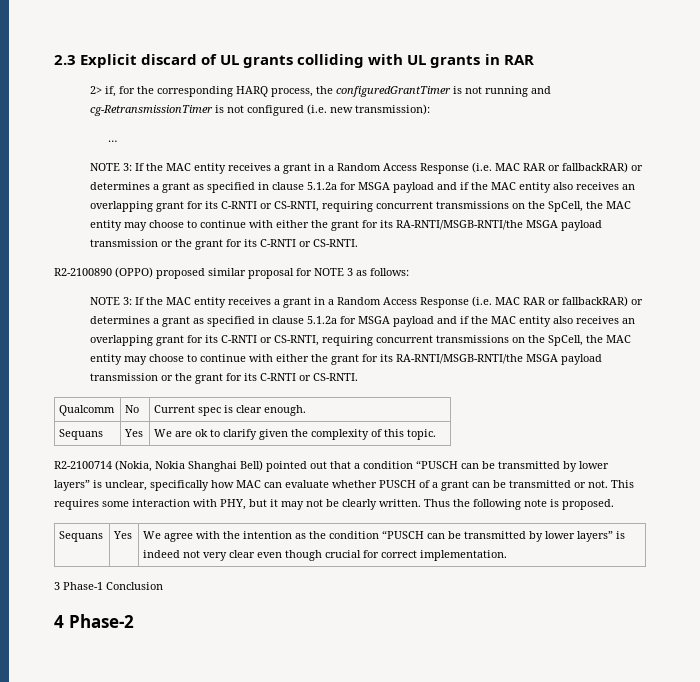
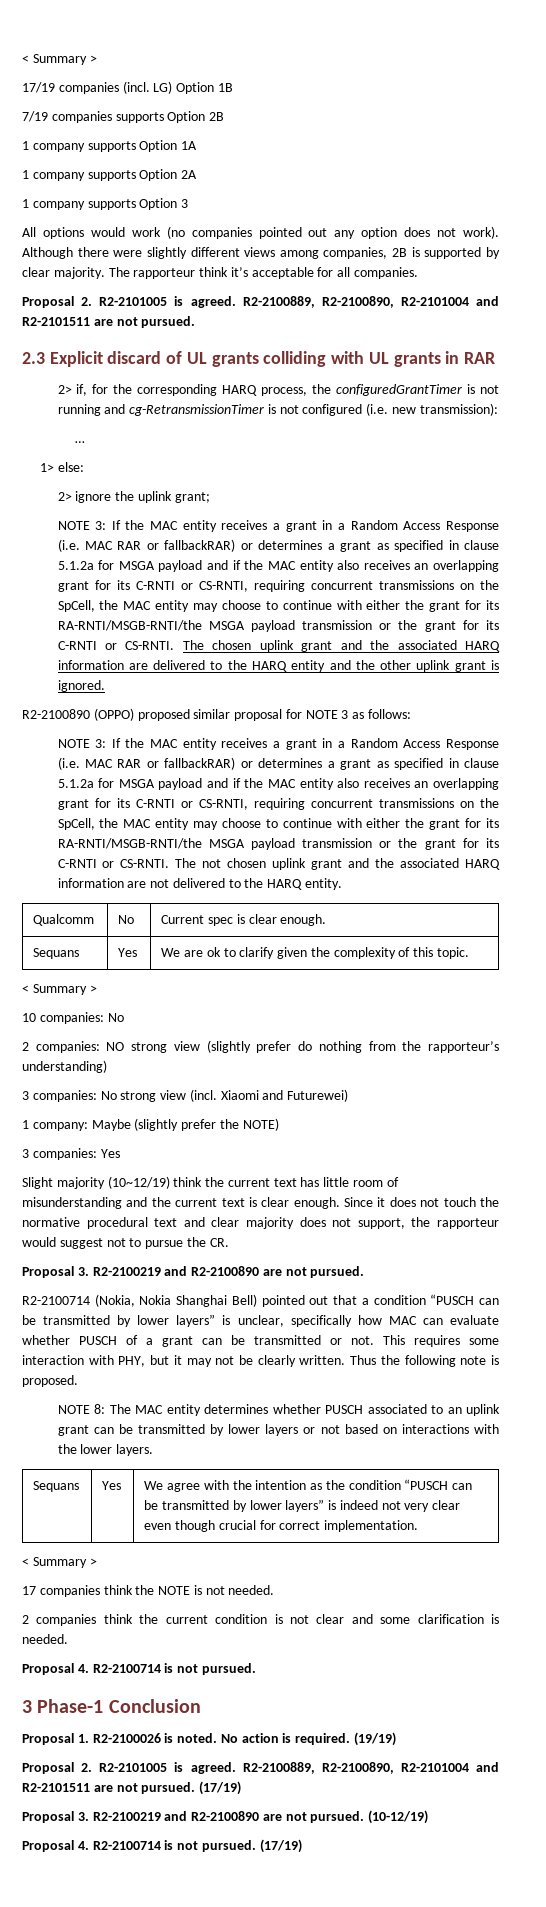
(54, 60) none -> [22,54,97,65] [22,81,233,94] [22,111,225,123] [22,140,198,152] [22,169,198,181] [22,198,189,210] [22,226,500,239] [22,247,500,259] [22,267,419,279] [22,296,499,308] [22,316,196,328] < Summary > // 17/19 companies (incl. LG) Option 1B // 7/19 companies supports Option 2B // 1 company supports Option 1A // 1 company supports Option 2A // 1 company supports Option 3 // All options would work (no companies pointed out any option does not work). Although there were slightly different views among companies, 2B is supported by clear majority. The rapporteur think it’s acceptable for all companies. // Proposal 2. R2-2101005 is agreed. R2-2100889, R2-2100890, R2-2101004 and R2-2101511 are not pursued. //
(117, 141) none -> [39,462,84,472] [57,491,210,503] // 1> else: // 2> ignore the uplink grant;
(358, 243) none -> [182,640,501,652] [57,660,500,672] [57,680,105,692] The chosen uplink grant and the associated HARQ information are delivered to the HARQ entity and the other uplink grant is ignored.
(358, 377) none -> [175,858,500,870] [57,878,342,890] The not chosen uplink grant and the associated HARQ information are not delivered to the HARQ entity.
(437, 434) none -> [22,984,97,995] [22,1012,124,1024] [22,1040,500,1053] [22,1060,107,1073] [22,1089,349,1102] [22,1118,279,1131] [22,1148,120,1160] [22,1176,399,1189] [22,1197,499,1209] [22,1217,500,1229] [22,1237,229,1249] [22,1266,365,1278] // < Summary > // 10 companies: No // 2 companies: NO strong view (slightly prefer do nothing from the rapporteur’s understanding) // 3 companies: No strong view (incl. Xiaomi and Futurewei) // 1 company: Maybe (slightly prefer the NOTE) // 3 companies: Yes // Slight majority (10~12/19) think the current text has little room of misunderstanding and the current text is clear enough. Since it does not touch the normative procedural text and clear majority does not support, the rapporteur would suggest not to pursue the CR. // Proposal 3. R2-2100219 and R2-2100890 are not pursued.
(614, 504) none -> [57,1404,501,1416] [57,1424,499,1436] [57,1444,154,1456] // NOTE 8: The MAC entity determines whether PUSCH associated to an uplink grant can be transmitted by lower layers or not based on interactions with the lower layers.
[54,582,163,590] [54,614,134,628] 3 Phase-1 Conclusion // 4 Phase-2 -> [22,1557,97,1568] [22,1585,275,1597] [22,1614,500,1626] [22,1634,68,1644] [22,1663,256,1675] [22,1699,201,1713] [22,1732,397,1746] [22,1762,499,1774] [22,1781,242,1795] [22,1810,429,1824] [22,1839,302,1853] < Summary > // 17 companies think the NOTE is not needed. // 2 companies think the current condition is not clear and some clarification is needed. // Proposal 4. R2-2100714 is not pursued. // 3 Phase-1 Conclusion // Proposal 1. R2-2100026 is noted. No action is required. (19/19) // Proposal 2. R2-2101005 is agreed. R2-2100889, R2-2100890, R2-2101004 and R2-2101511 are not pursued. (17/19) // Proposal 3. R2-2100219 and R2-2100890 are not pursued. (10-12/19) // Proposal 4. R2-2100714 is not pursued. (17/19)

